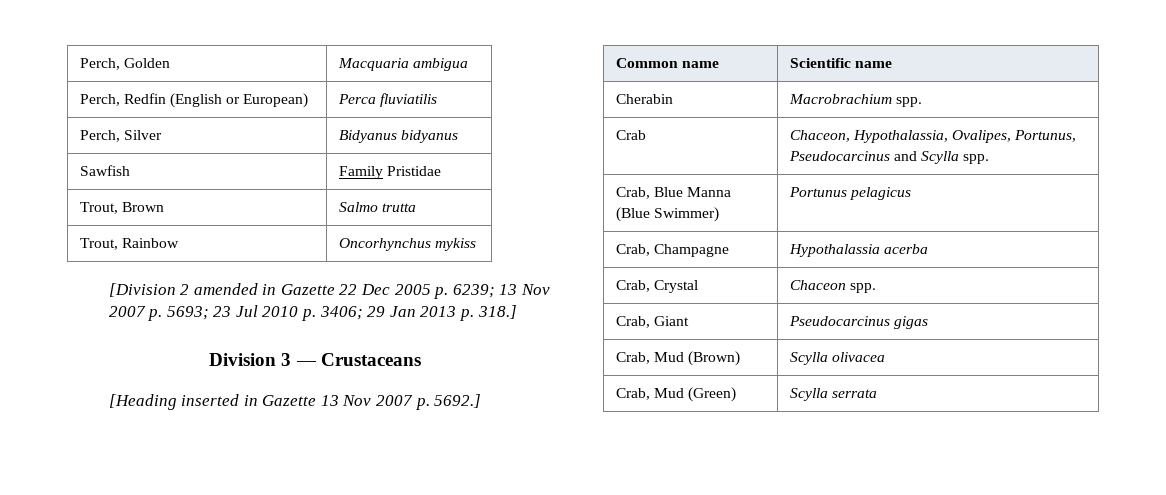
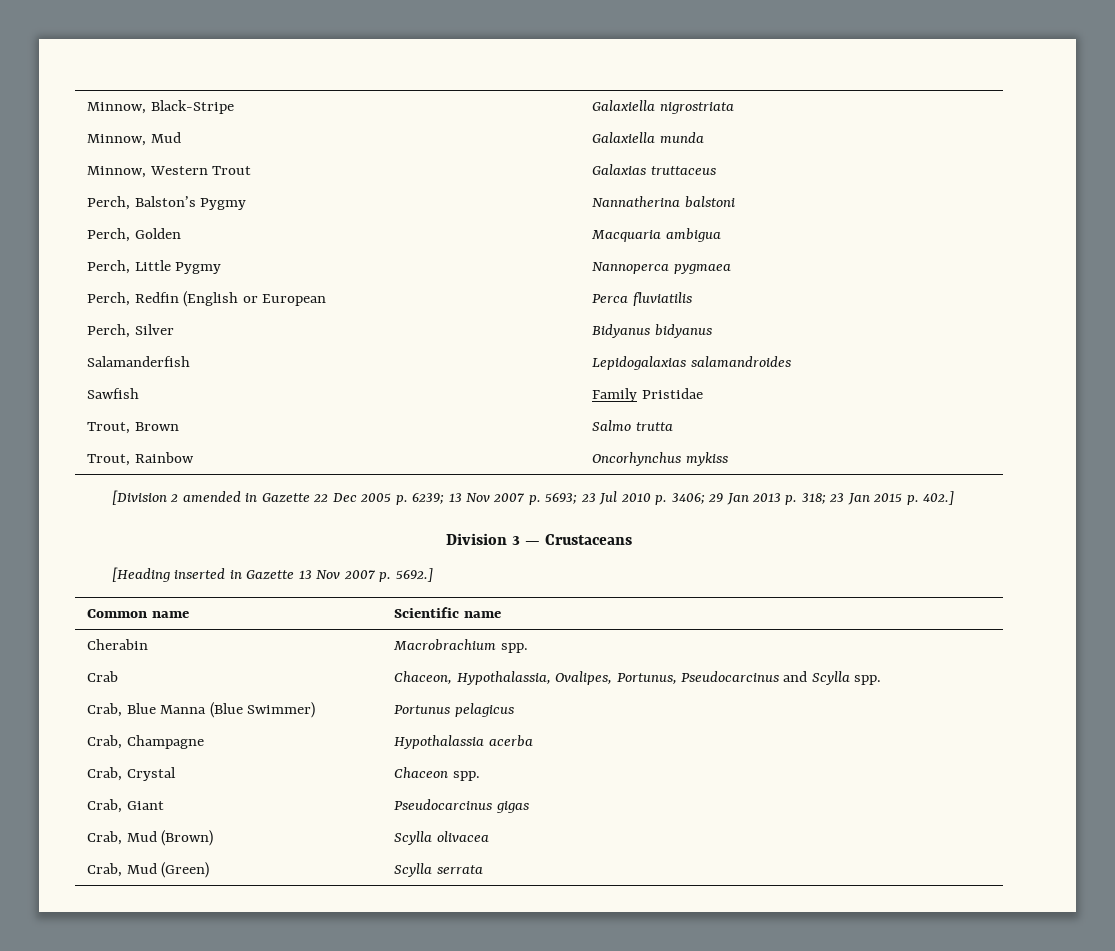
(79, 64) none -> [87,100,234,114] [592,100,734,114] [87,132,181,146] [592,132,704,143] [87,166,252,178] [592,164,716,175] [87,196,247,210] [592,196,735,208] Minnow, Black-Stripe | Galaxiella nigrostriata // Minnow, Mud | Galaxiella munda // Minnow, Western Trout | Galaxias truttaceus // Perch, Balston’s Pygmy | Nannatherina balstoni //
(468, 64) none -> [87,260,222,274] [592,262,731,274] // Perch, Little Pygmy | Nannoperca pygmaea
[243,93,309,108] European) -> [261,294,326,306] European
(458, 136) none -> [87,356,191,367] [592,356,791,370] // Salamanderfish | Lepidogalaxias salamandroides
[477,305,517,319] 318.] -> [801,491,955,505] 318; 23 Jan 2015 p. 402.]

